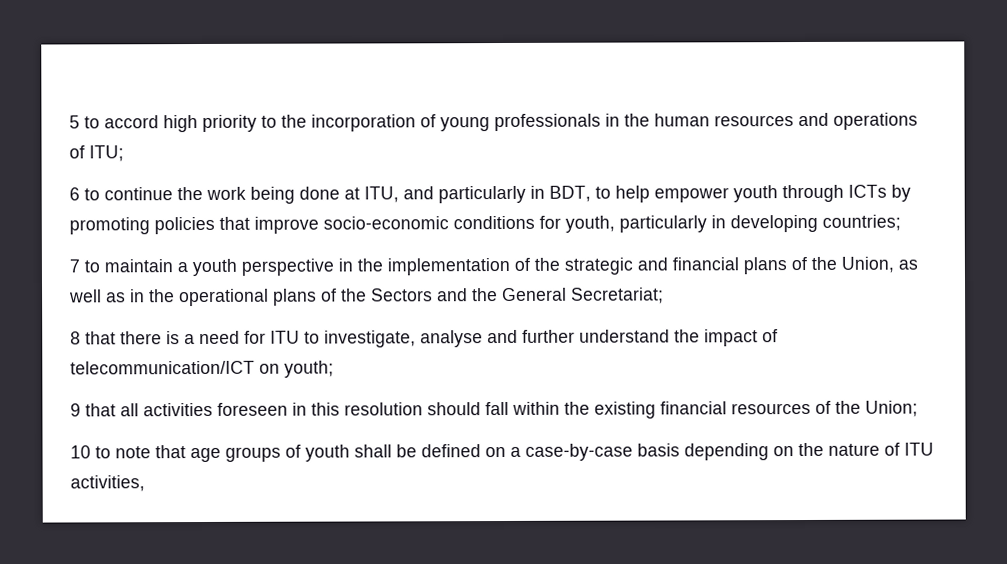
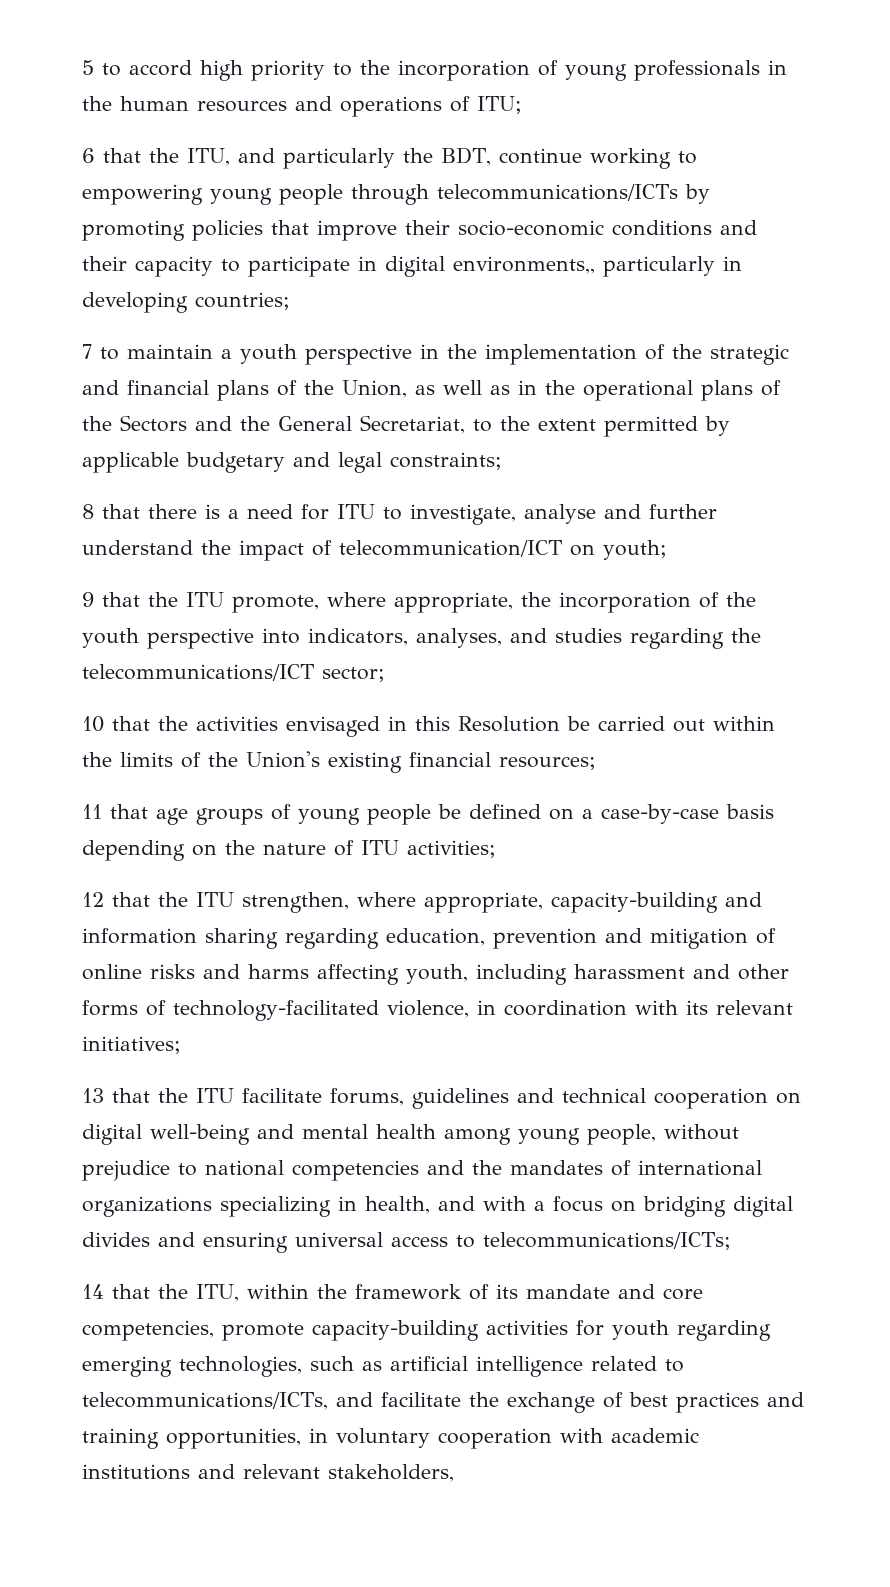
[84,184,887,204] to continue the work being done at ITU, and particularly in BDT, to help empower youth through ICTs -> [103,147,697,169] [82,184,678,205] that the ITU, and particularly the BDT, continue working to empowering young people through telecommunications/ICTs
(319, 225) none -> [405,220,450,235] their
[539,215,615,233] for youth, -> [720,220,757,235] [82,256,595,277] and their capacity to participate in digital environments,,
[571,287,664,304] Secretariat; -> [360,415,730,437] [82,452,502,473] Secretariat, to the extent permitted by applicable budgetary and legal constraints;
[120,400,918,419] [70,445,151,459] all activities foreseen in this resolution should fall within the existing financial resources of the Union; // 10 to note -> [148,592,756,613] [82,628,761,649] [82,664,385,682] [82,716,775,737] [82,751,596,773] [82,804,102,819] the ITU promote, where appropriate, the incorporation of the youth perspective into indicators, analyses, and studies regarding the telecommunications/ICT sector; // 10 that the activities envisaged in this Resolution be carried out within the limits of the Union's existing financial resources; // 11
[305,444,392,462] youth shall -> [298,804,431,825] young people
[70,475,145,492] activities, -> [407,840,496,858] [82,892,762,913] [82,928,776,949] [82,964,789,985] [82,1000,793,1021] [82,1036,181,1054] [82,1088,801,1109] [82,1124,739,1145] [82,1160,762,1181] [82,1196,793,1217] [82,1232,731,1253] [82,1284,703,1302] [82,1320,771,1341] [82,1356,684,1377] [82,1392,804,1413] [82,1428,699,1449] [82,1464,454,1482] activities; // 12 that the ITU strengthen, where appropriate, capacity-building and information sharing regarding education, prevention and mitigation of online risks and harms affecting youth, including harassment and other forms of technology-facilitated violence, in coordination with its relevant initiatives; // 13 that the ITU facilitate forums, guidelines and technical cooperation on digital well-being and mental health among young people, without prejudice to national competencies and the mandates of international organizations specializing in health, and with a focus on bridging digital divides and ensuring universal access to telecommunications/ICTs; // 14 that the ITU, within the framework of its mandate and core competencies, promote capacity-building activities for youth regarding emerging technologies, such as artificial intelligence related to telecommunications/ICTs, and facilitate the exchange of best practices and training opportunities, in voluntary cooperation with academic institutions and relevant stakeholders,

